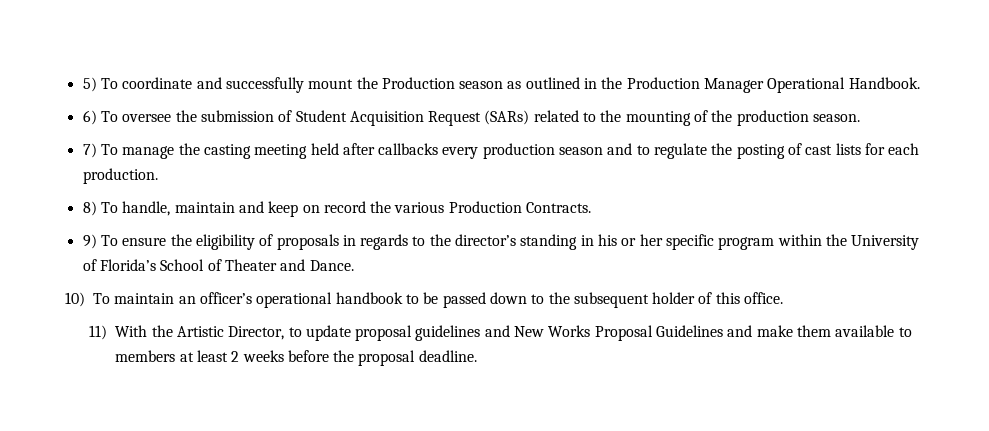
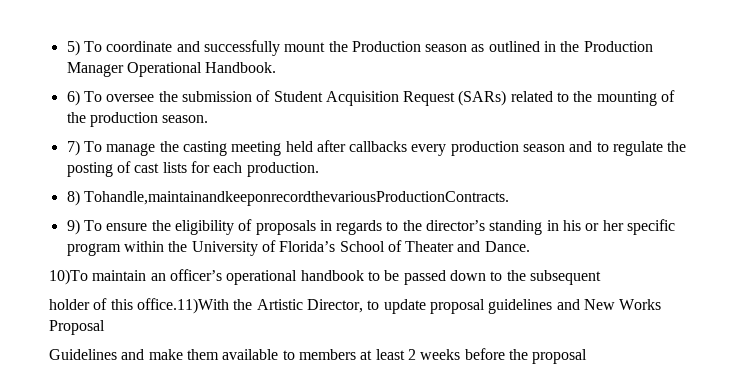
[100,201,592,217] To handle, maintain and keep on record the various Production Contracts. -> [83,191,509,206] Tohandle,maintainandkeeponrecordthevariousProductionContracts.
[65,292,110,307] 10) To -> [49,269,88,285] 10)To
(649, 300) none -> (601, 277) //
[744,292,784,304] [89,325,148,340] office. // 11) With -> [136,298,229,314] office.11)With
(653, 333) none -> (105, 327) //
[418,350,477,362] deadline. -> (588, 356) none

